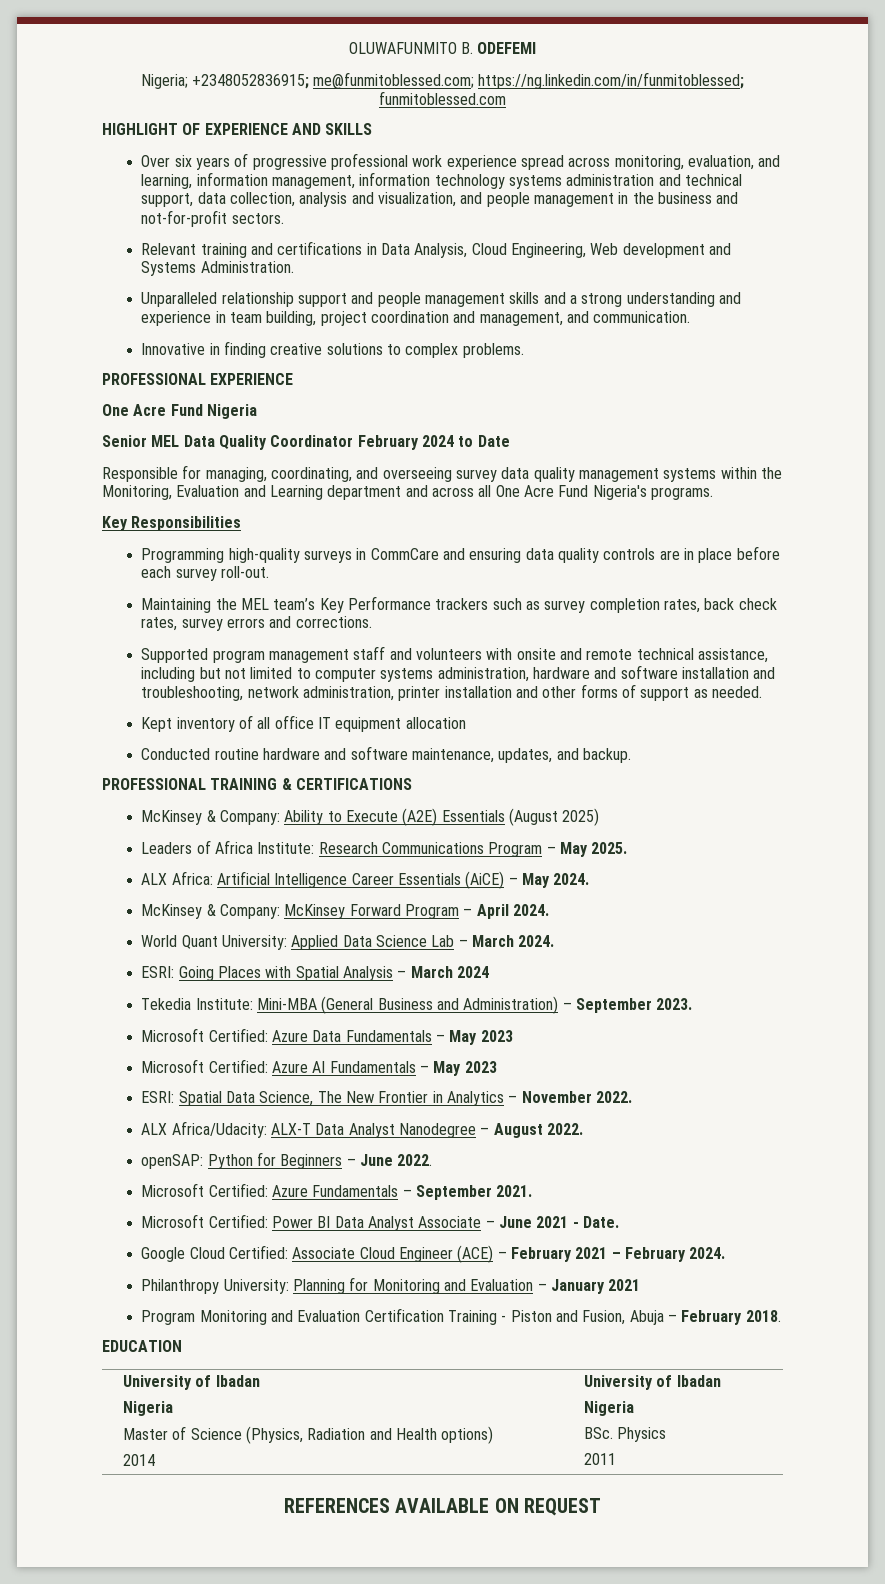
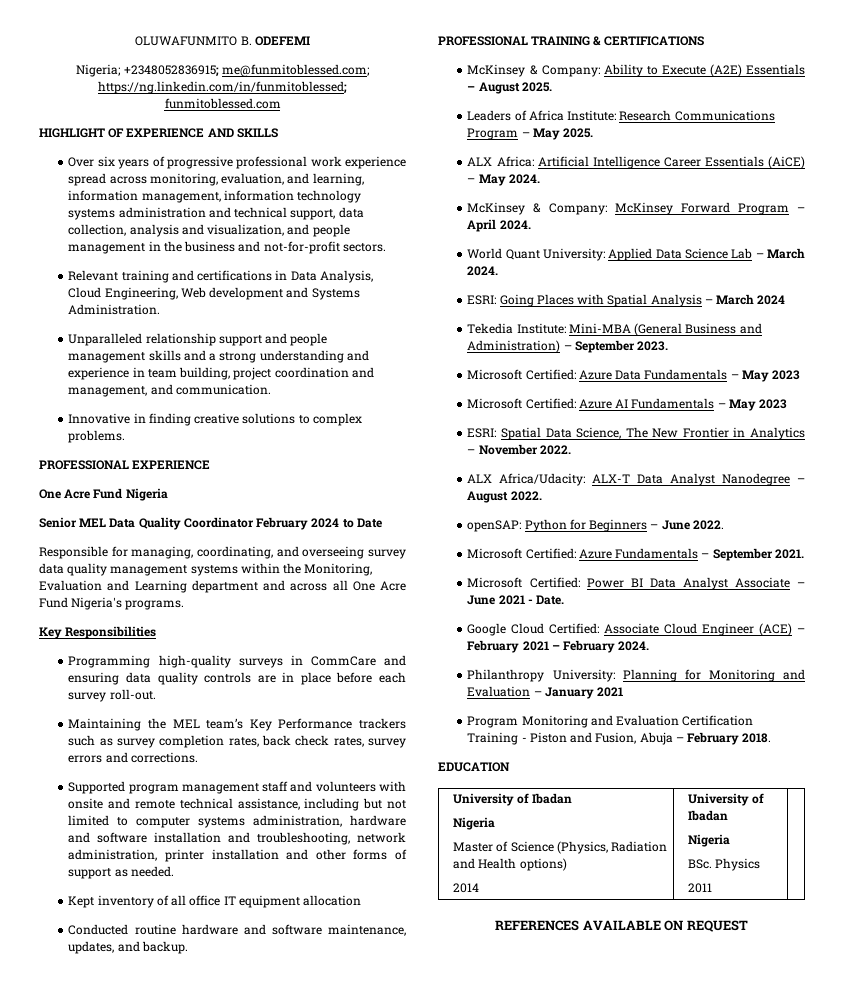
[508,808,600,826] (August 2025) -> [467,82,552,94] – August 2025.

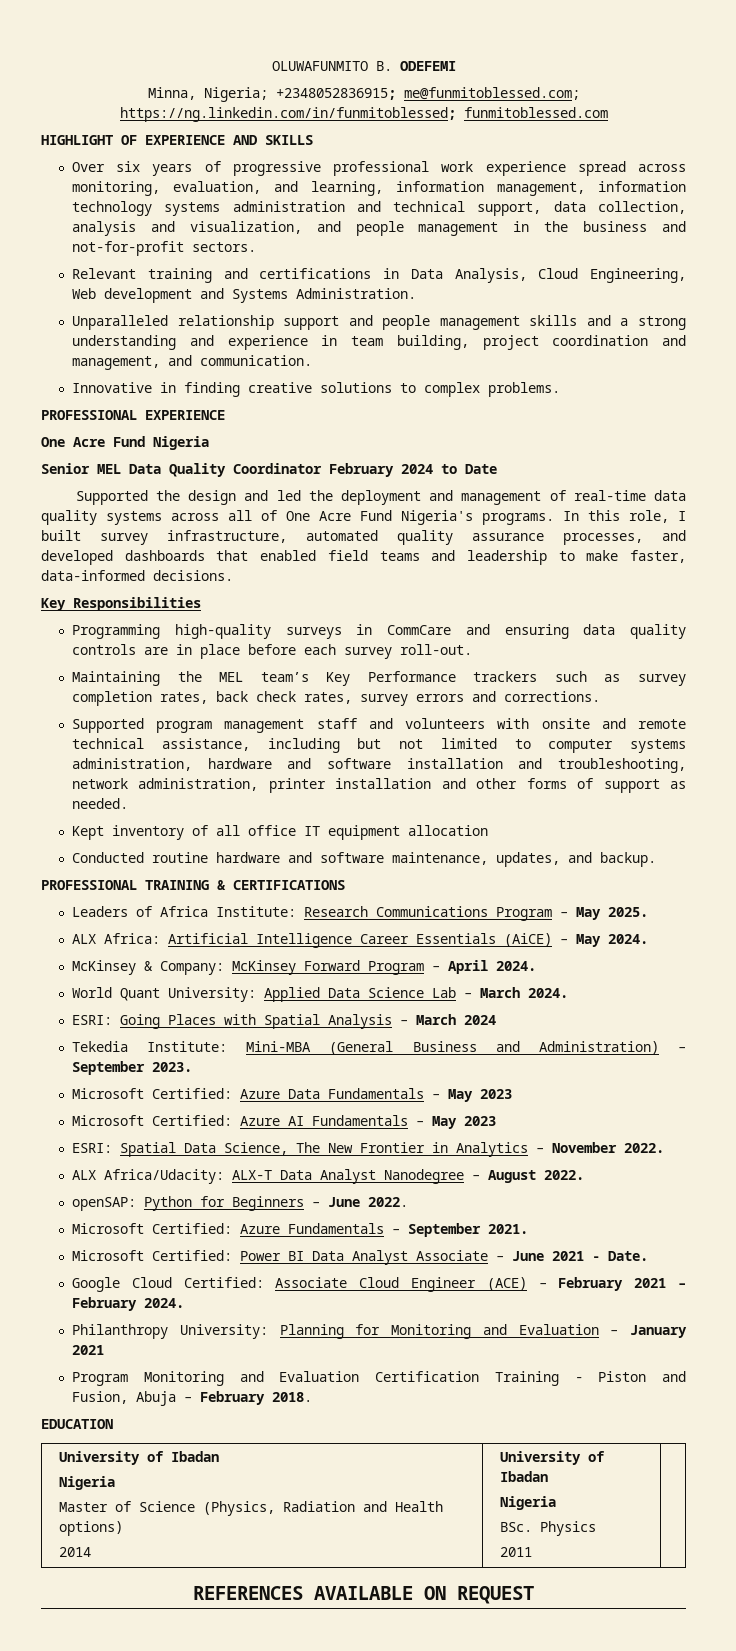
(310, 41) none -> [147,87,196,100] Minna,
[39,546,406,559] [39,563,373,576] [39,580,285,593] Responsible for managing, coordinating, and overseeing survey data quality management systems within the Monitoring, Evaluation and Learning department and -> [75,490,686,505] [41,510,162,525] Supported the design and led the deployment and management of real-time data quality systems
(348, 585) none -> [261,510,277,521] of
(185, 605) none -> [563,510,686,523] [41,530,686,545] [41,550,686,565] [41,570,233,581] In this role, I built survey infrastructure, automated quality assurance processes, and developed dashboards that enabled field teams and leadership to make faster, data-informed decisions.
[467,64,805,77] [467,82,552,94] // McKinsey & Company: Ability to Execute (A2E) Essentials – August 2025. -> (345, 885) none

